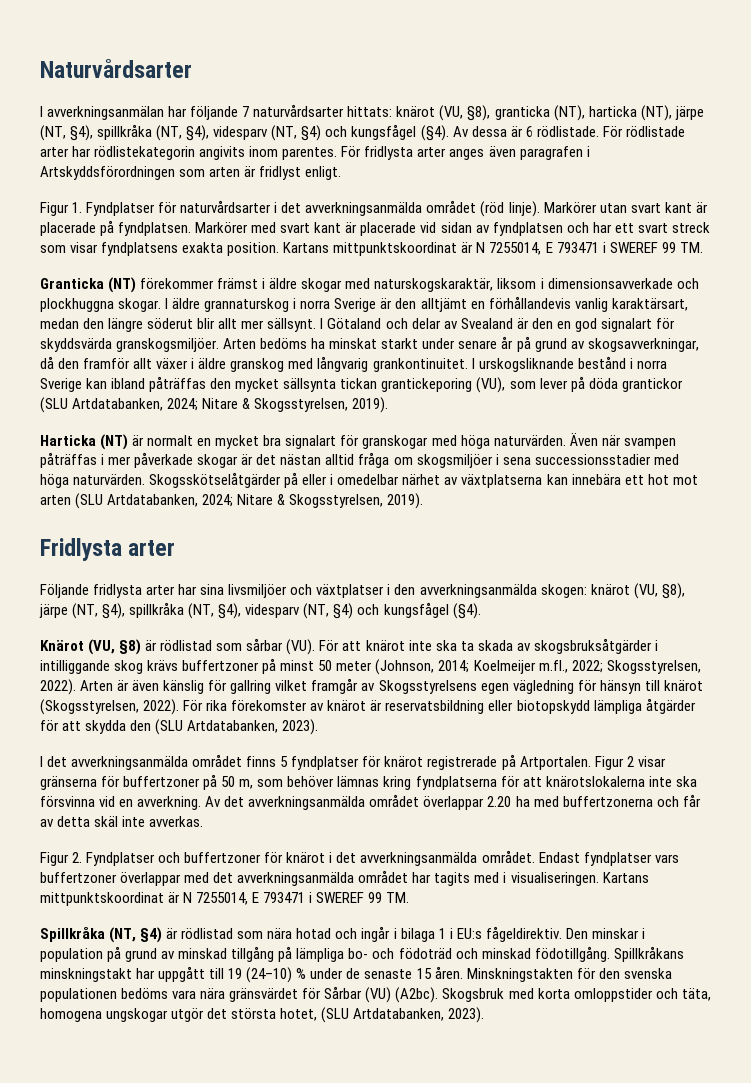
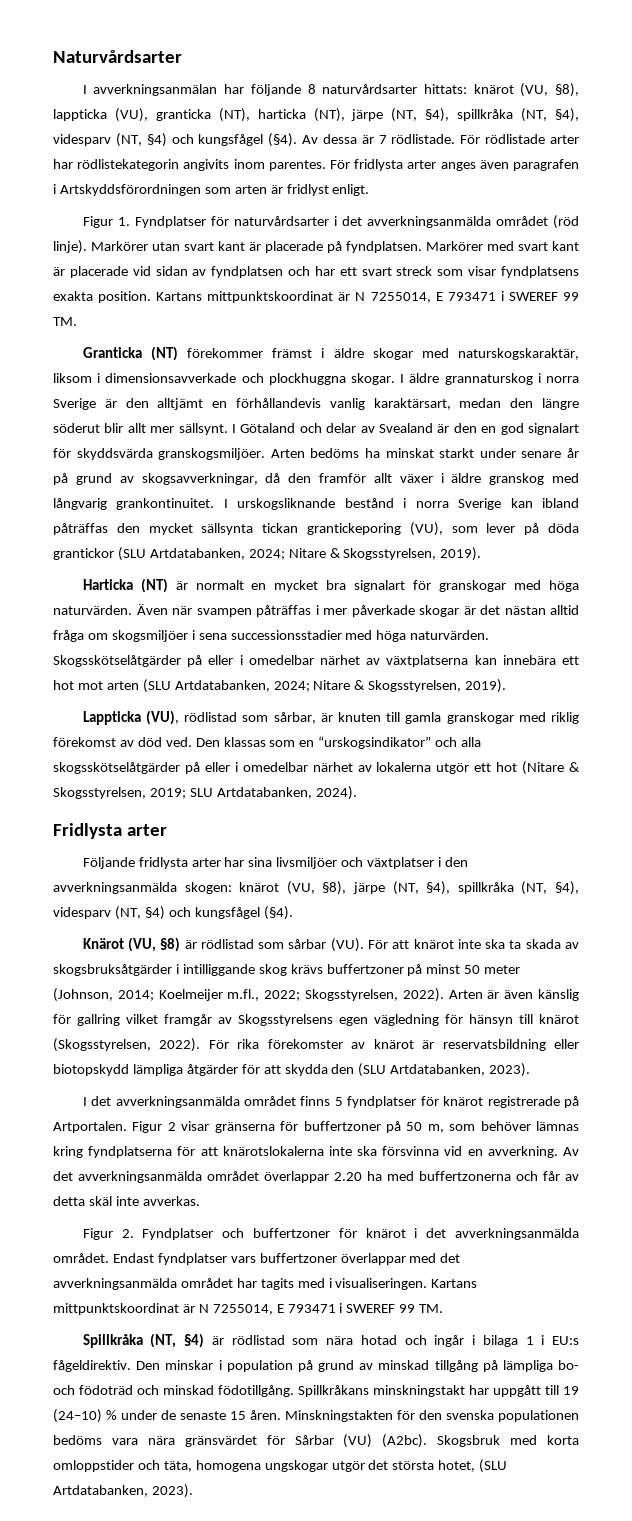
[242,106,250,117] 7 -> [307,84,316,94] 8
(491, 113) none -> [53,108,148,122] lappticka (VU),
[525,126,533,137] 6 -> [378,135,387,144] 7
(424, 501) none -> [82,710,579,725] [53,736,482,749] [53,761,581,775] [53,786,357,800] // Lappticka (VU), rödlistad som sårbar, är knuten till gamla granskogar med riklig förekomst av död ved. Den klassas som en “urskogsindikator” och alla skogsskötselåtgärder på eller i omedelbar närhet av lokalerna utgör ett hot (Nitare & Skogsstyrelsen, 2019; SLU Artdatabanken, 2024).

